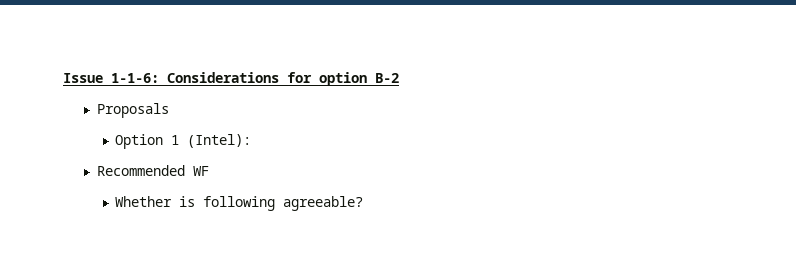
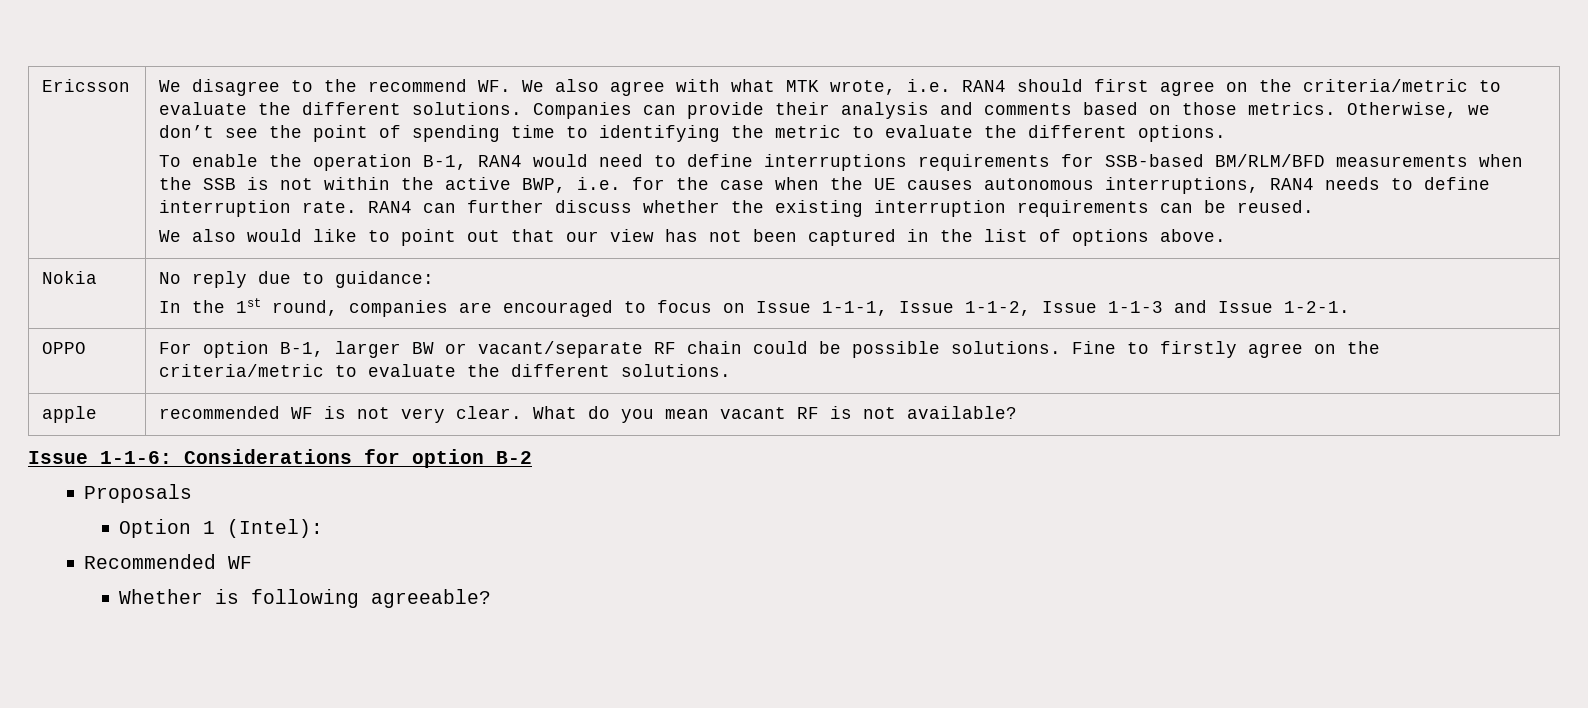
(63, 78) none -> [42,79,131,92] [159,79,1502,96] [159,102,1491,119] [159,125,1227,142] [159,154,1524,171] [159,177,1491,194] [159,200,1315,217] [159,229,1227,246] [42,271,98,284] [159,271,435,288] [159,298,1351,317] [42,342,87,354] [159,341,1381,358] [159,364,732,377] [42,406,98,423] [159,406,1018,423] Ericsson | We disagree to the recommend WF. We also agree with what MTK wrote, i.e. RAN4 should first agree on the criteria/metric to evaluate the different solutions. Companies can provide their analysis and comments based on those metrics. Otherwise, we don’t see the point of spending time to identifying the metric to evaluate the different options. // To enable the operation B-1, RAN4 would need to define interruptions requirements for SSB-based BM/RLM/BFD measurements when the SSB is not within the active BWP, i.e. for the case when the UE causes autonomous interruptions, RAN4 needs to define interruption rate. RAN4 can further discuss whether the existing interruption requirements can be reused. // We also would like to point out that our view has not been captured in the list of options above. // Nokia | No reply due to guidance: // In the 1st round, companies are encouraged to focus on Issue 1-1-1, Issue 1-1-2, Issue 1-1-3 and Issue 1-2-1. // OPPO | For option B-1, larger BW or vacant/separate RF chain could be possible solutions. Fine to firstly agree on the criteria/metric to evaluate the different solutions. // apple | recommended WF is not very clear. What do you mean vacant RF is not available? //

